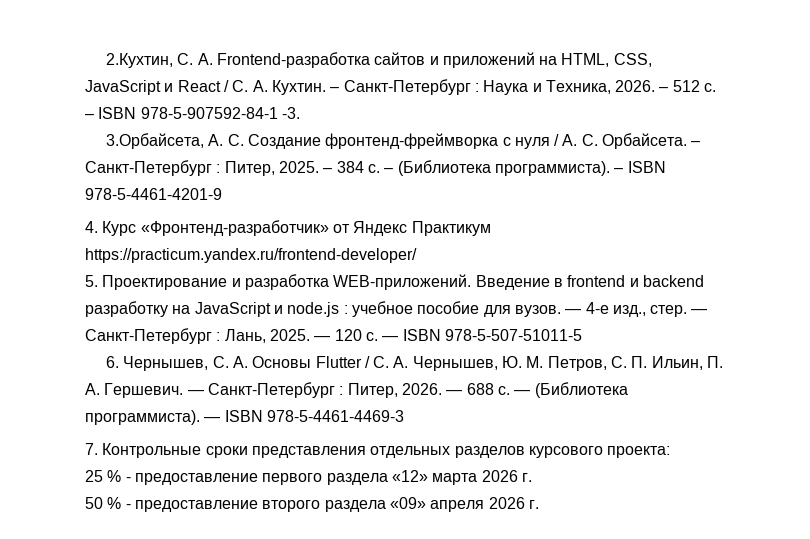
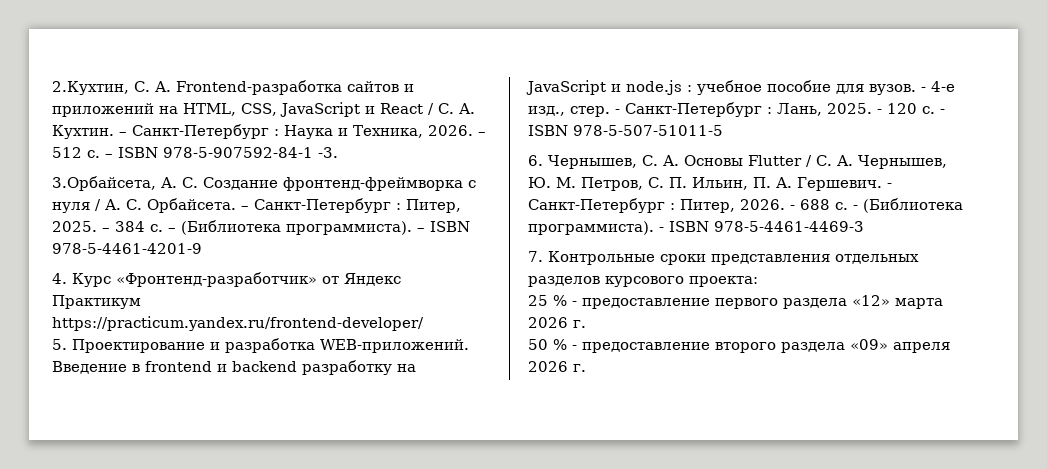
[565,309,582,314] — -> [921,87,926,92] -
[691,309,708,314] — -> [615,109,620,114] -
[314,336,331,341] — -> [877,109,882,114] -
[382,336,399,341] — -> [940,109,945,114] -
[187,390,204,395] — -> [887,183,892,188] -
[446,390,463,395] — -> [790,205,795,210] -
[514,382,628,398] [85,410,221,425] — (Библиотека программиста). — -> [853,198,963,213] [528,221,664,235] - (Библиотека программиста). -

